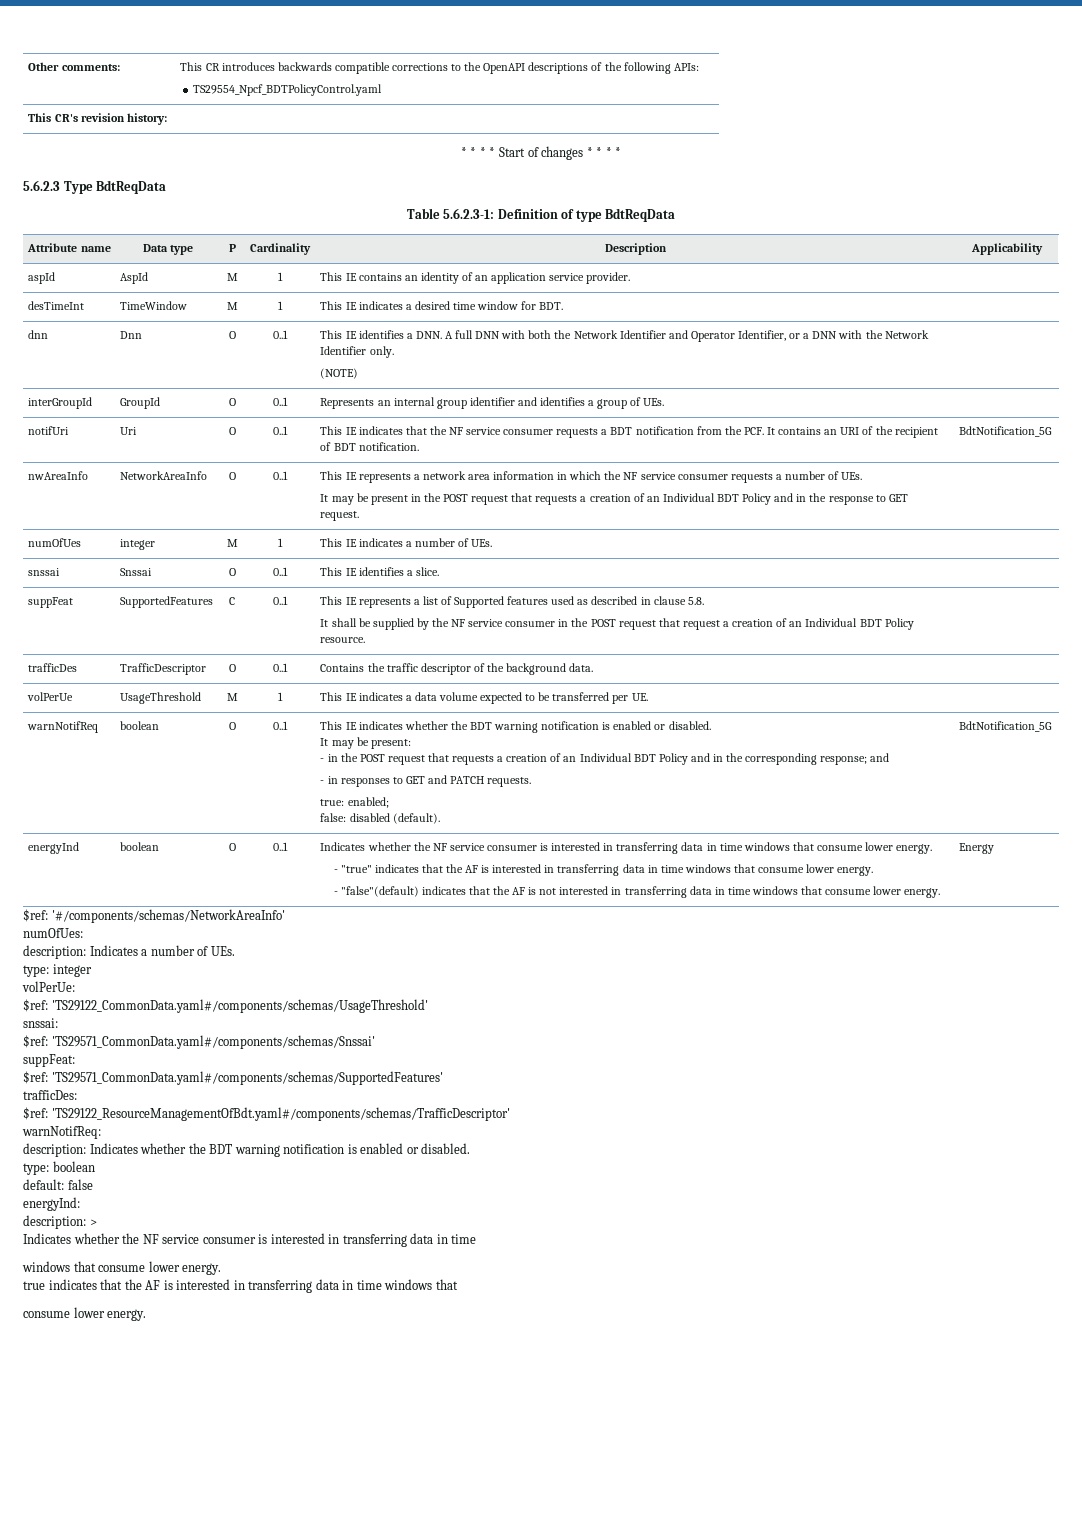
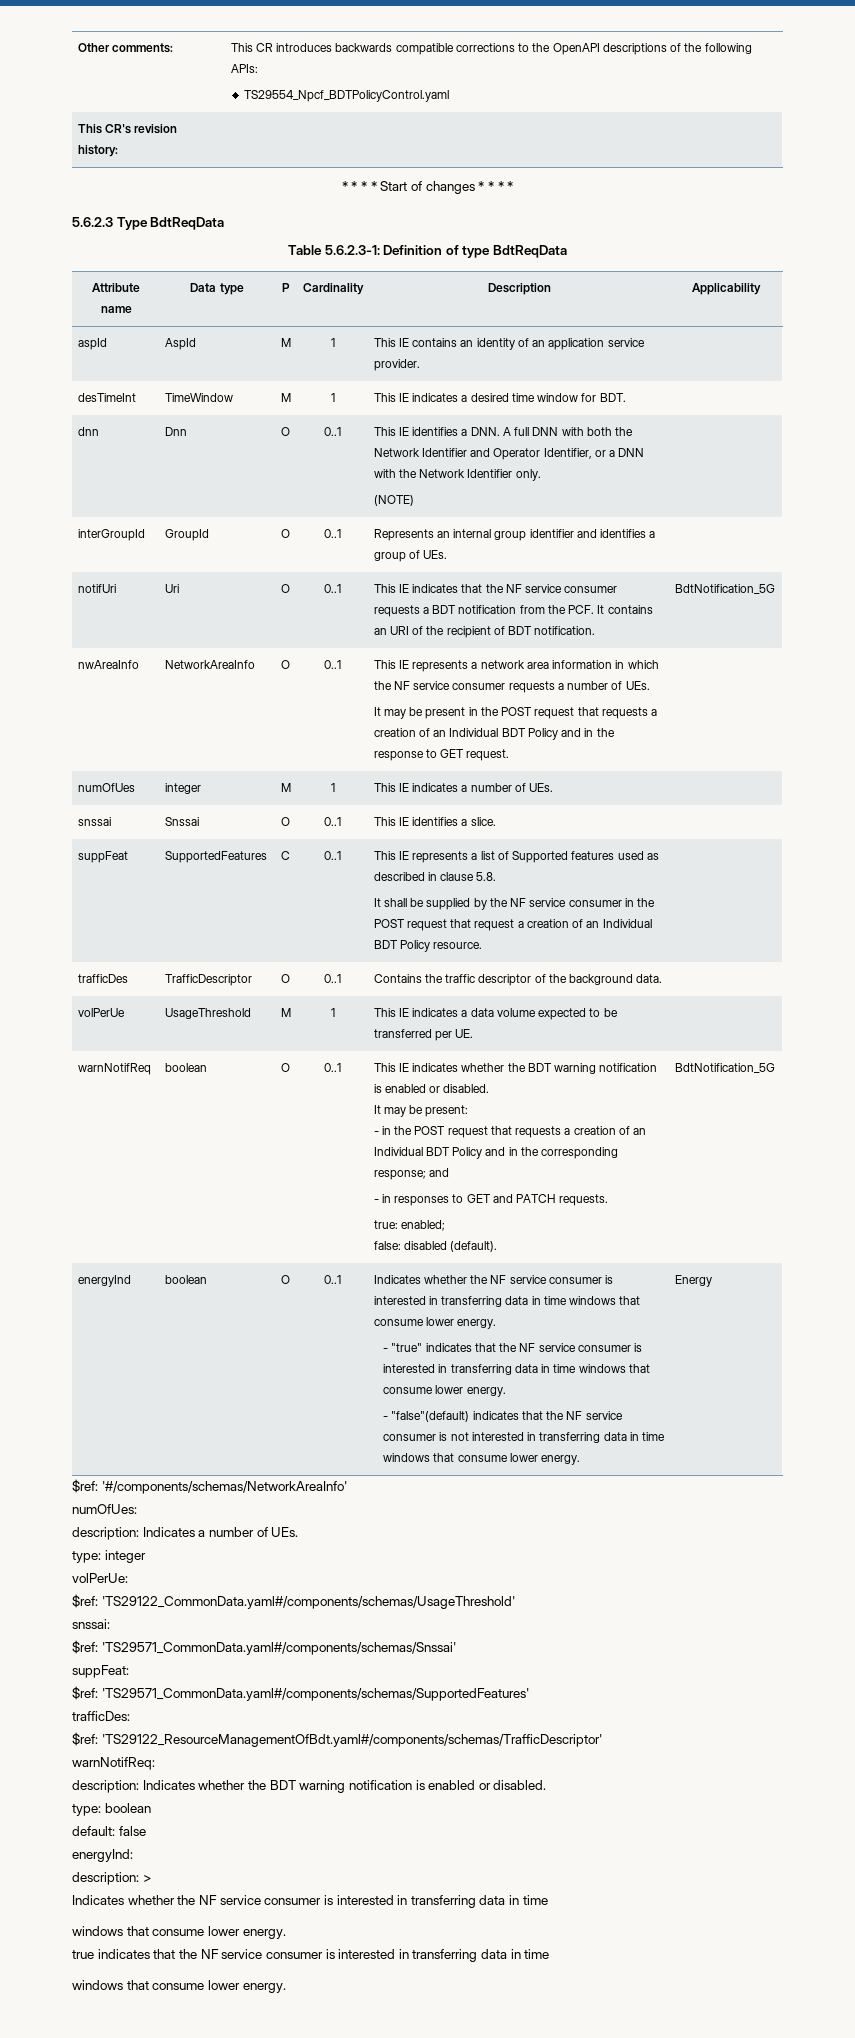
[465,865,479,873] AF -> [519,1343,631,1352] NF service consumer
[512,887,526,895] AF -> [566,1411,623,1420] [383,1434,437,1441] NF service consumer
[145,1279,458,1293] AF is interested in transferring data in time windows that // -> [200,1949,550,1962] [72,1980,149,1990] NF service consumer is interested in transferring data in time // windows that

